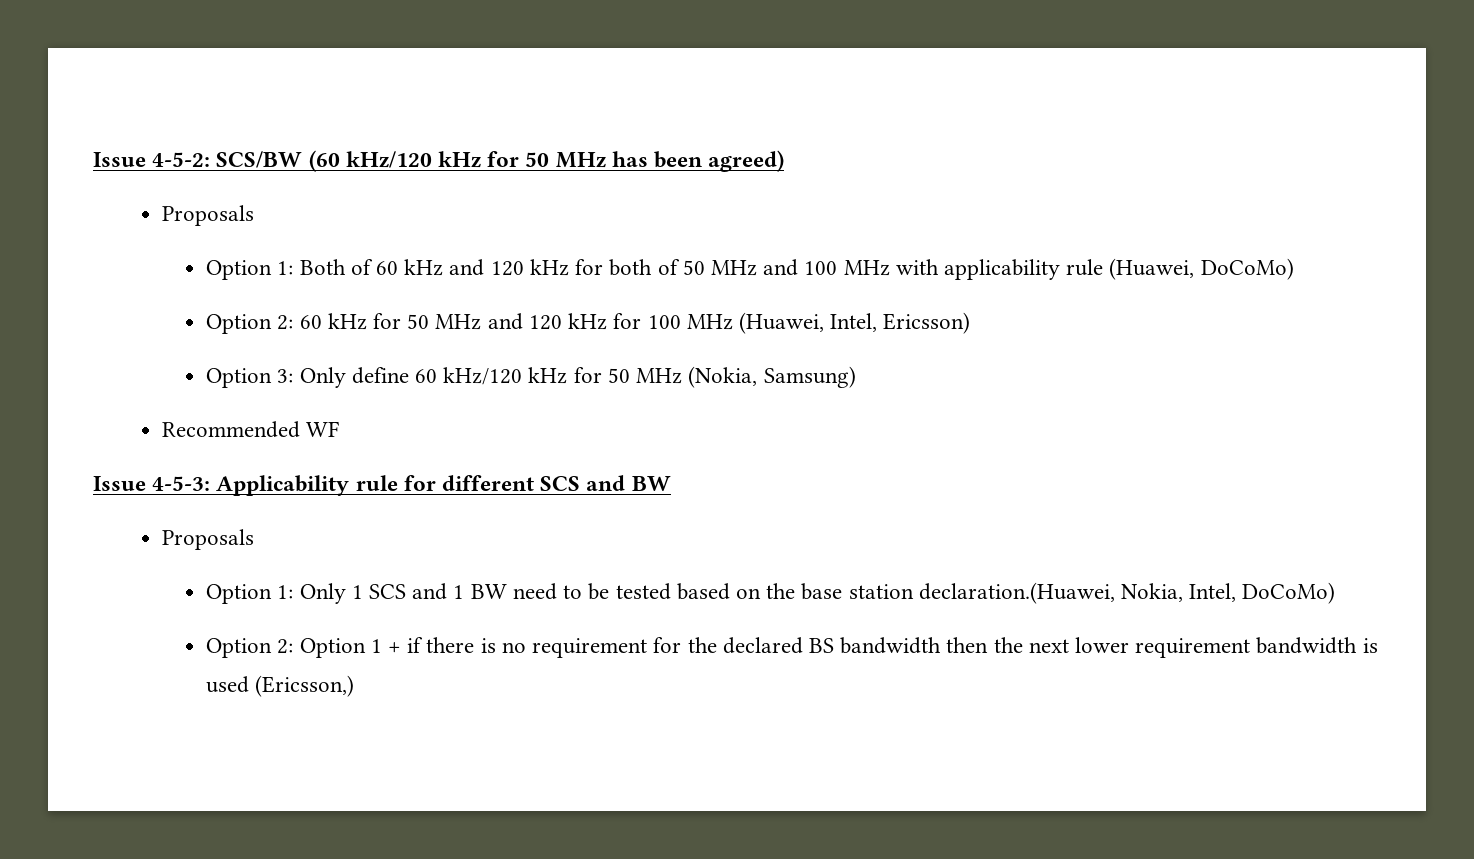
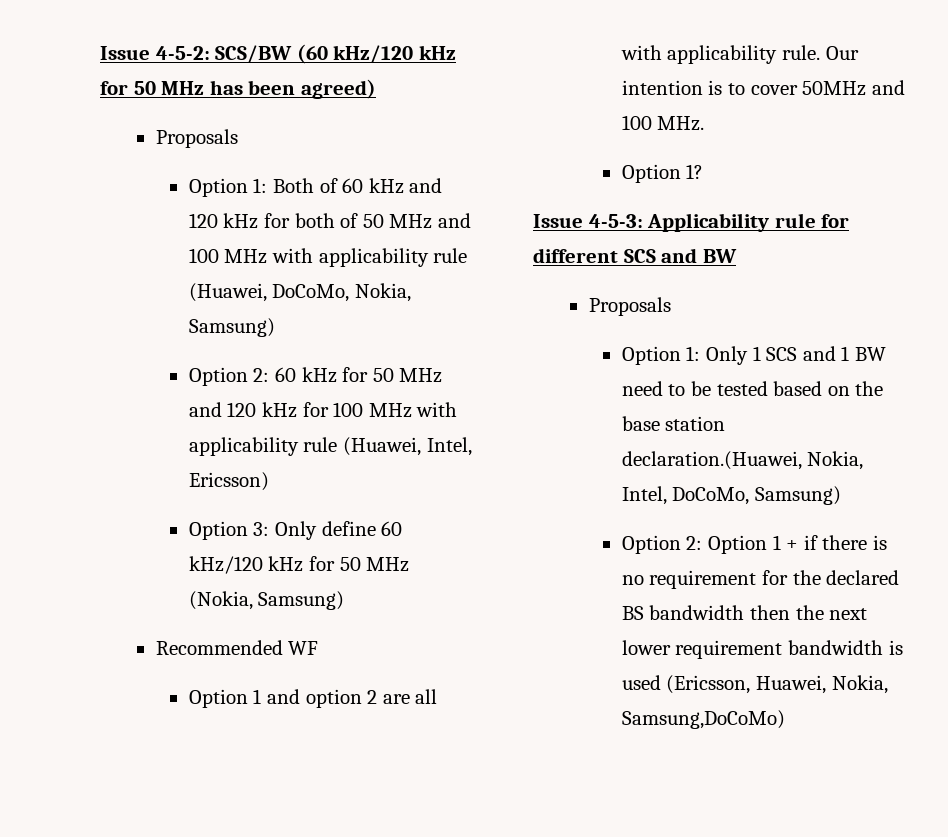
[1200,258,1294,280] DoCoMo) -> [272,283,411,302] [188,318,275,337] DoCoMo, Nokia, Samsung)
(733, 322) none -> [416,402,458,417] [188,437,338,456] with applicability rule
(340, 429) none -> [188,689,438,708] [620,45,859,64] [621,80,905,96] [621,115,705,131] [621,164,704,183] // Option 1 and option 2 are all with applicability rule. Our intention is to cover 50MHz and 100 MHz. // Option 1?
[1242,582,1336,604] DoCoMo) -> [672,486,841,505] DoCoMo, Samsung)
[255,675,355,697] (Ericsson,) -> [666,675,888,694] [621,710,785,729] (Ericsson, Huawei, Nokia, Samsung,DoCoMo)

